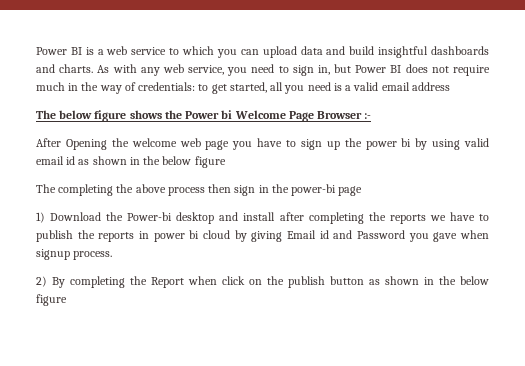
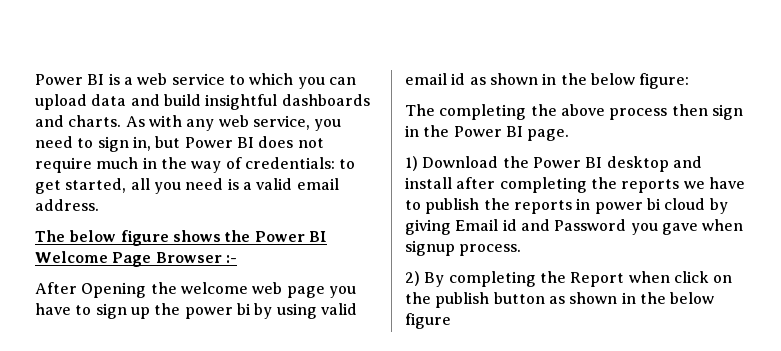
[411,82,450,91] address -> [35,199,99,211] address.
[221,110,233,119] bi -> [308,231,327,242] BI
[194,156,226,168] figure -> [639,73,690,89] figure:
[291,184,363,196] power-bi page -> [453,126,570,141] Power BI page.
[127,212,173,221] Power-bi -> [532,157,603,168] Power BI

